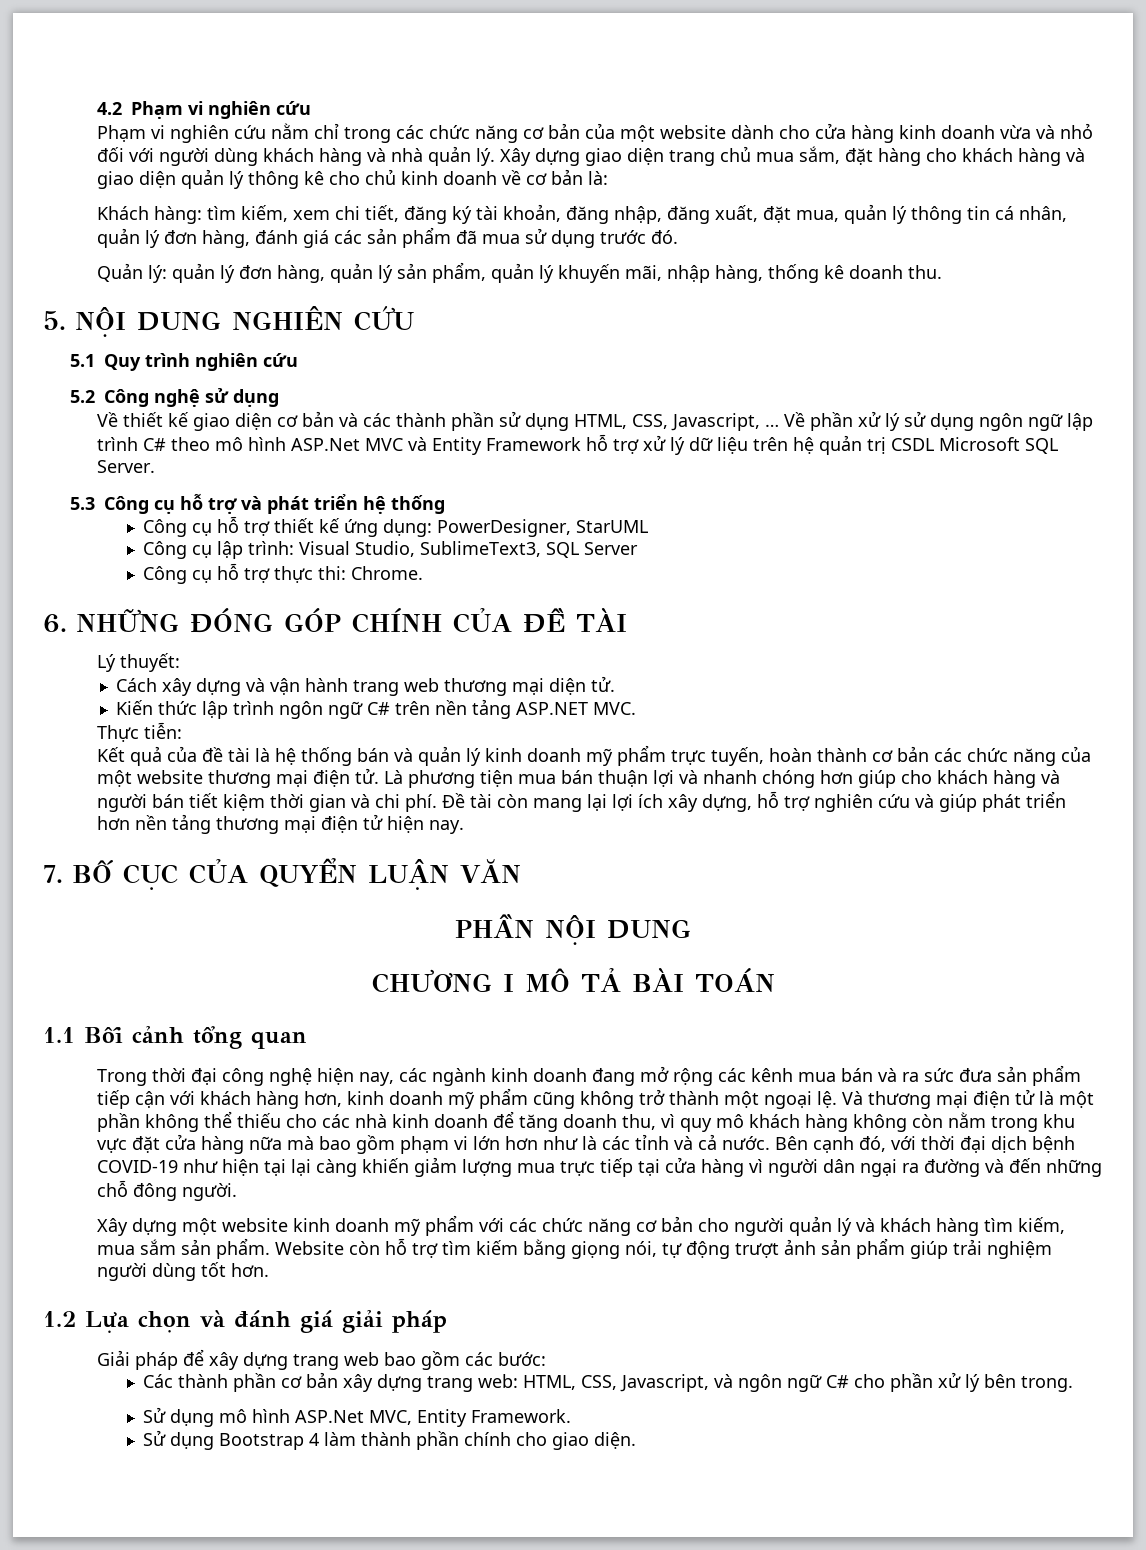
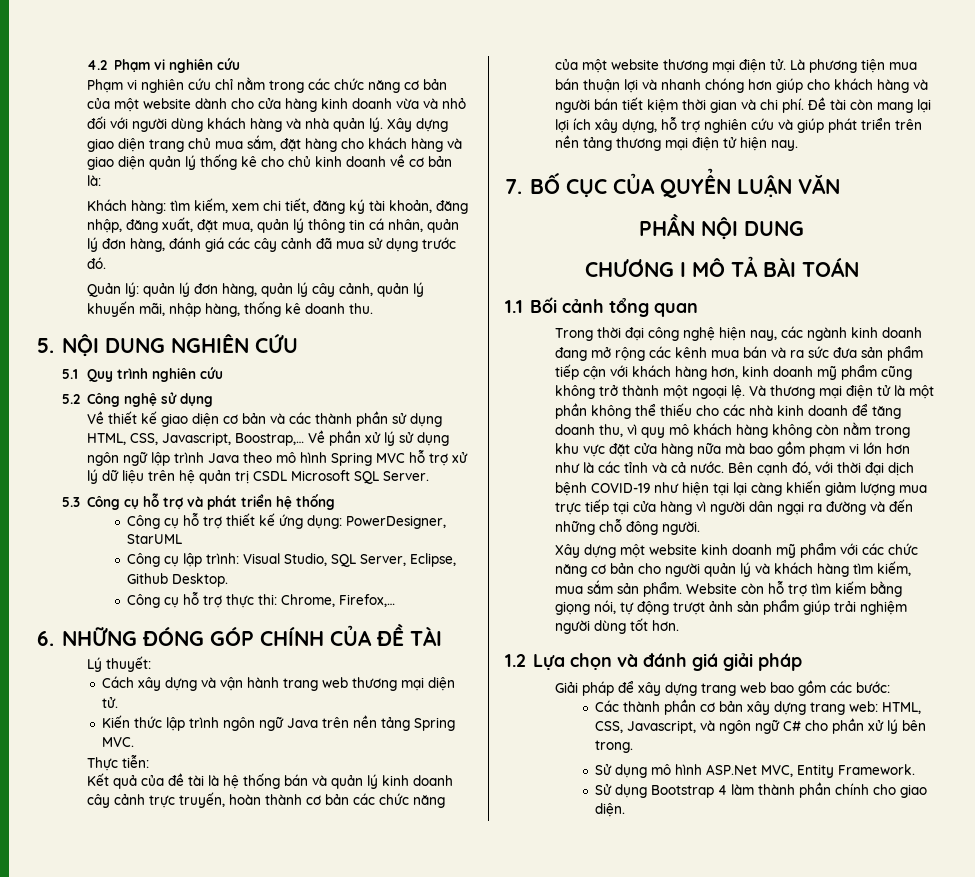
[270,123,339,139] nằm chỉ -> [215,77,266,90] chỉ nằm
[247,171,299,189] thông -> [200,154,238,170] thống
[366,227,451,248] sản phẩm -> [254,237,313,252] cây cảnh
[396,262,486,283] sản phẩm, -> [312,282,374,297] cây cảnh,
[764,424,779,427] … -> [235,433,305,446] Boostrap,…
[142,438,166,451] C# -> [208,453,240,463] Java
[290,437,581,455] ASP.Net MVC và Entity Framework -> [331,452,406,466] Spring MVC
[420,541,639,558] SublimeText3, SQL Server -> [330,553,456,567] [126,573,228,587] SQL Server, Eclipse, Github Desktop.
[351,566,424,580] Chrome. -> [280,594,395,607] Chrome, Firefox,…
[367,699,589,719] C# trên nền tảng ASP.NET -> [286,715,455,731] Java trên nền tảng Spring
[585,745,764,766] mỹ phẩm trực tuyến, -> [87,792,226,808] cây cảnh trực truyến,
[96,816,130,830] hơn -> [895,119,923,130] trên

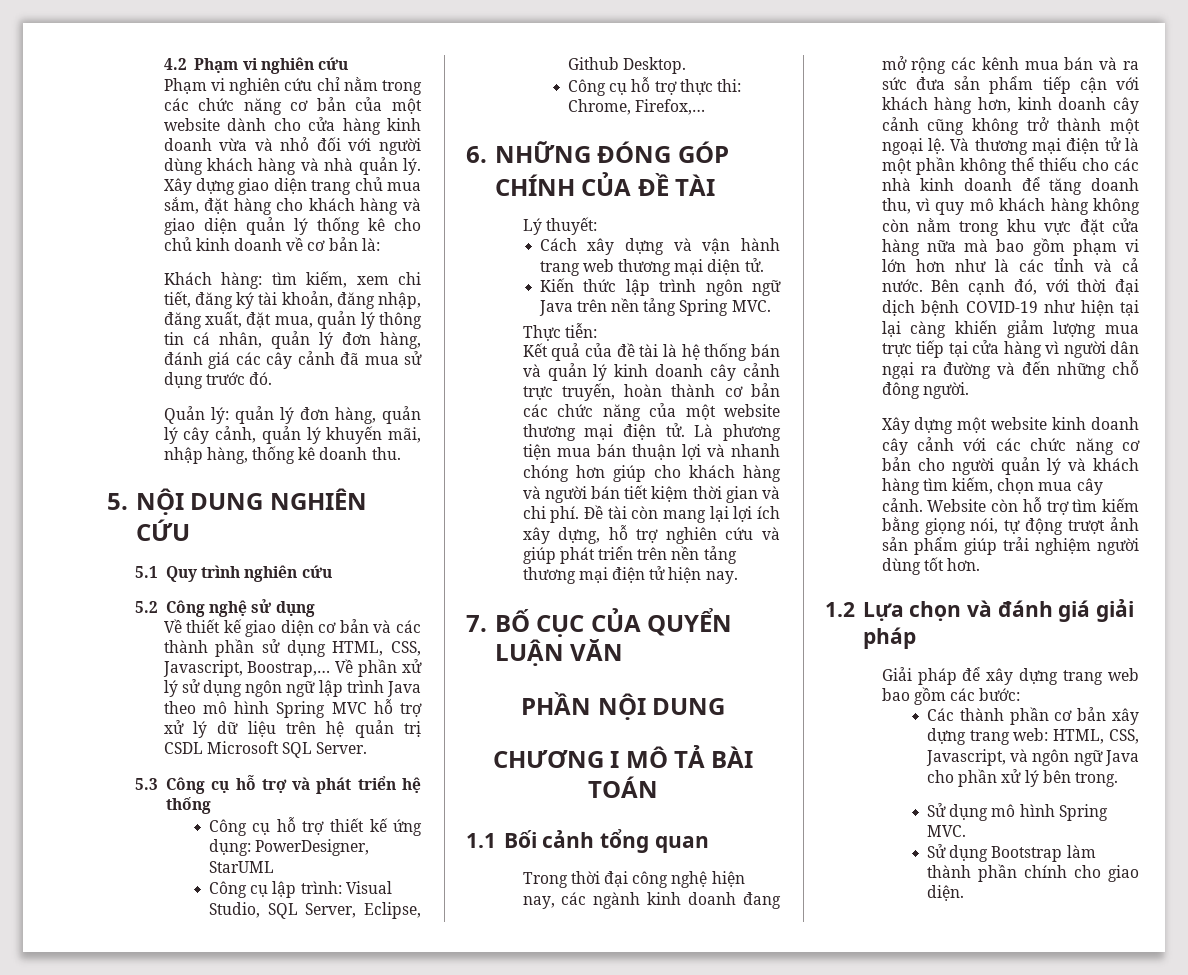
[817,364,878,380] mỹ phẩm -> [1113,97,1139,114] [881,117,919,131] cây cảnh
[776,542,837,558] mỹ phẩm -> [881,437,955,455] cây cảnh
[555,580,683,597] mua sắm sản phẩm. -> [997,478,1103,495] [881,498,923,512] chọn mua cây cảnh.
[782,721,801,731] C# -> [1105,750,1139,766] Java
[705,764,915,778] ASP.Net MVC, Entity Framework. -> [1058,804,1108,821] [926,825,966,837] Spring MVC.
[717,785,727,795] 4 -> (1063, 854) none

